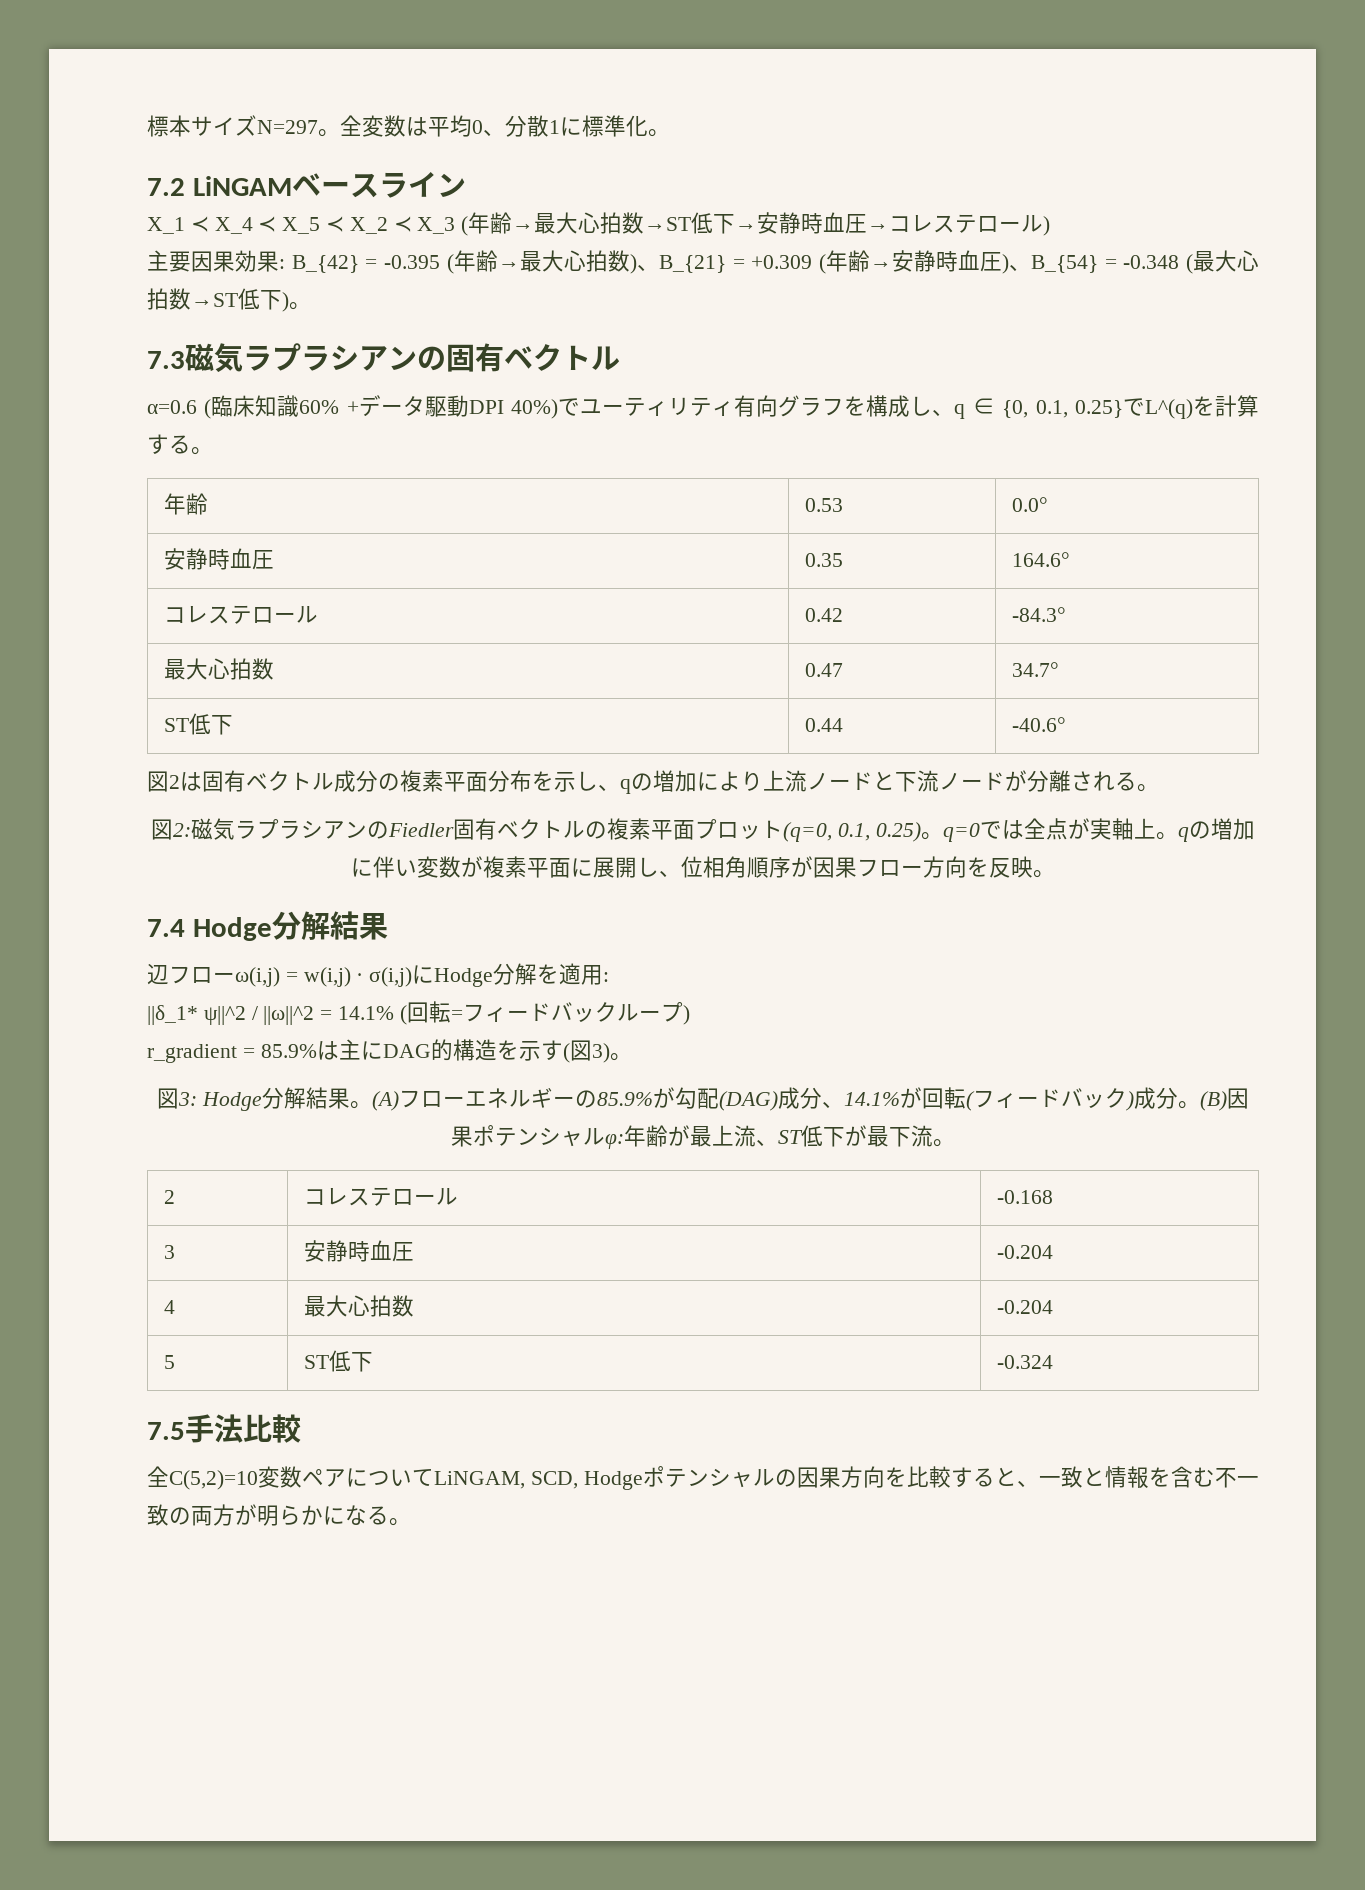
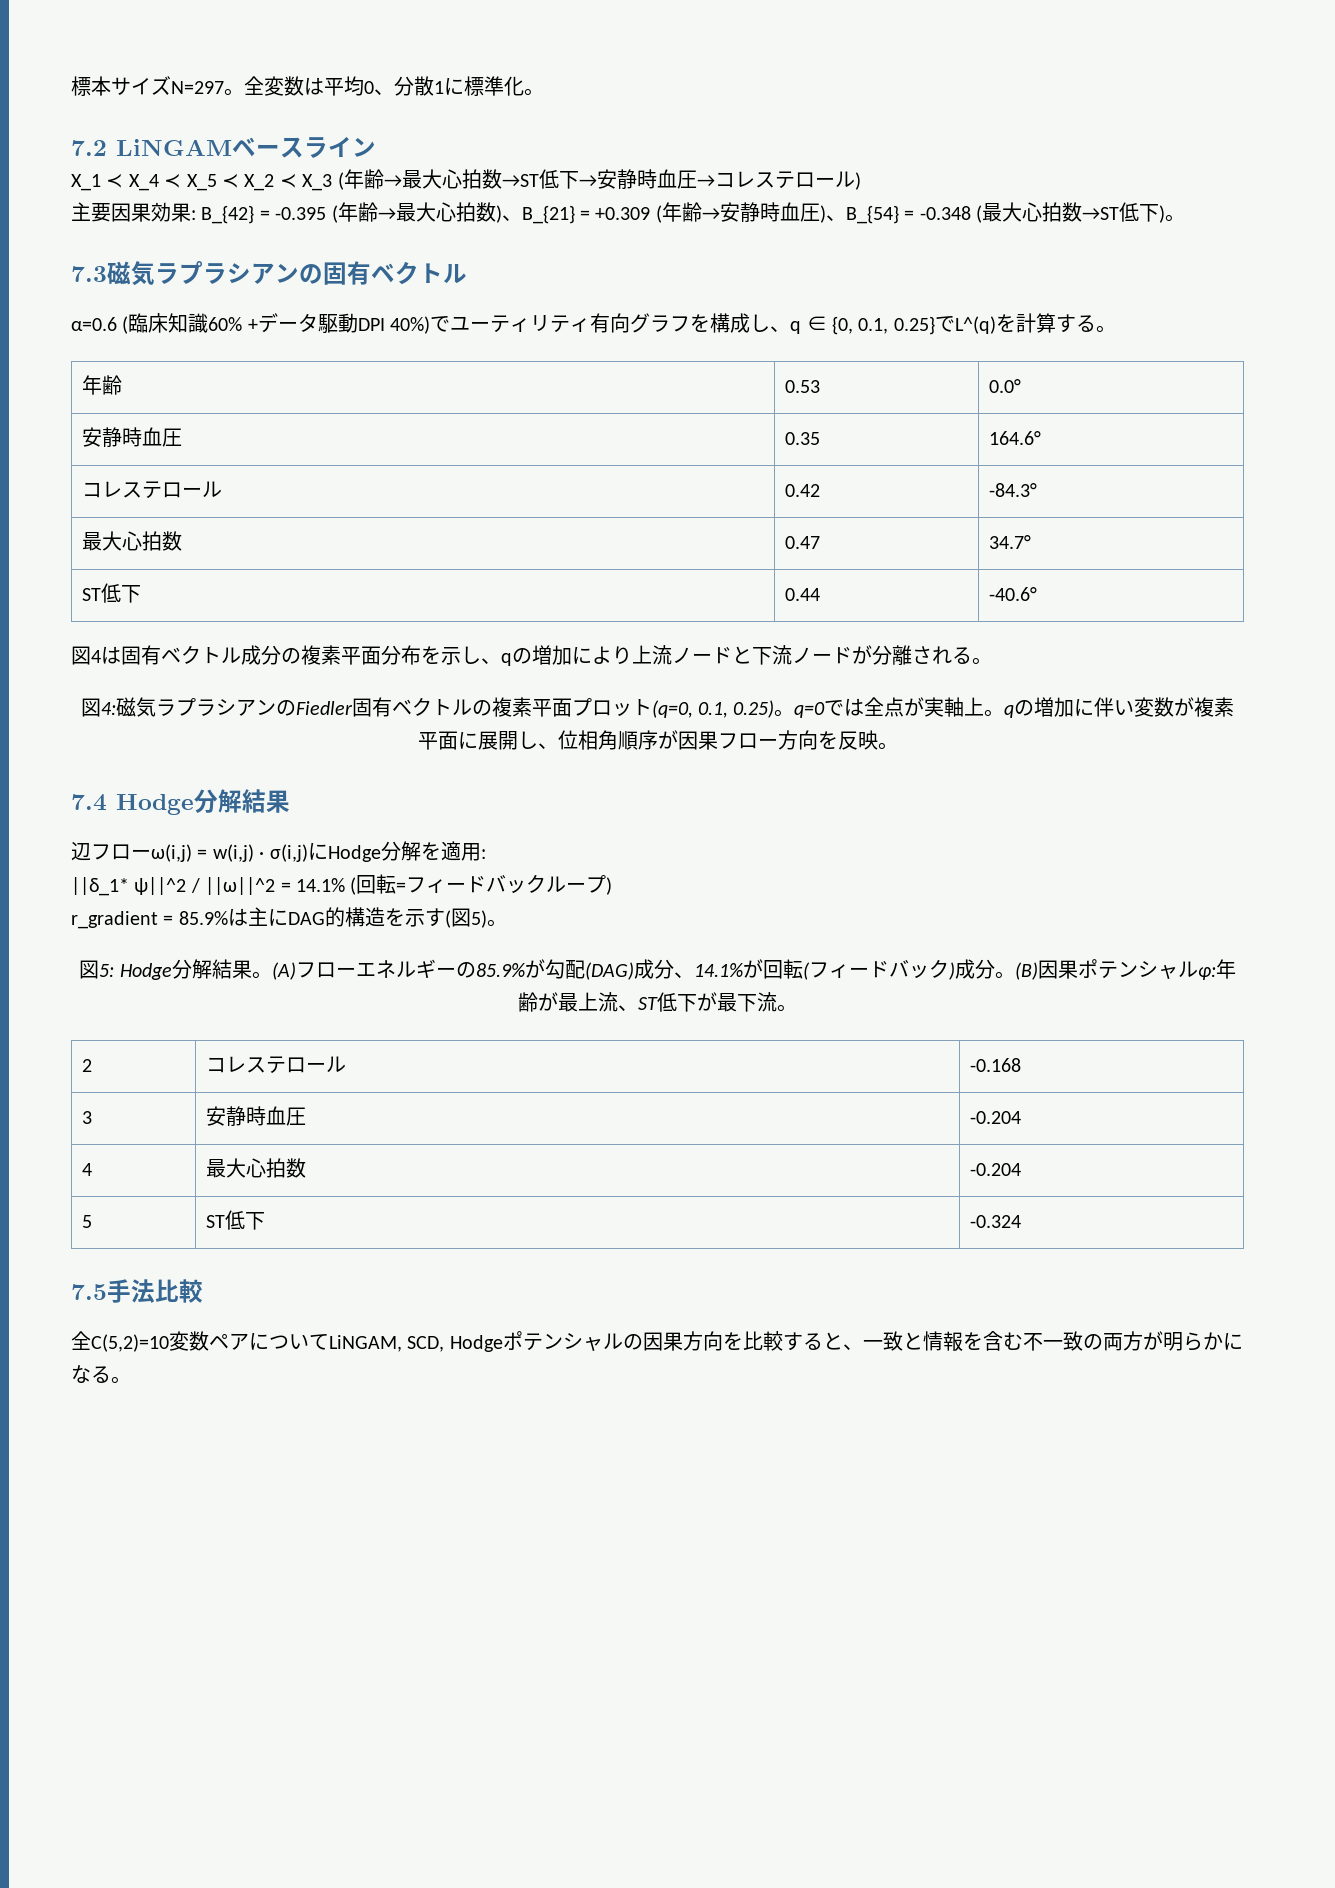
[169,775,180,789] 2 -> [91,650,101,663] 4
[173,823,192,837] 2: -> [100,702,116,715] 4:
[591,1043,632,1063] [157,1088,198,1109] 3)。 // 図3: -> [470,910,507,928] [79,960,115,979] 5)。 // 図5:

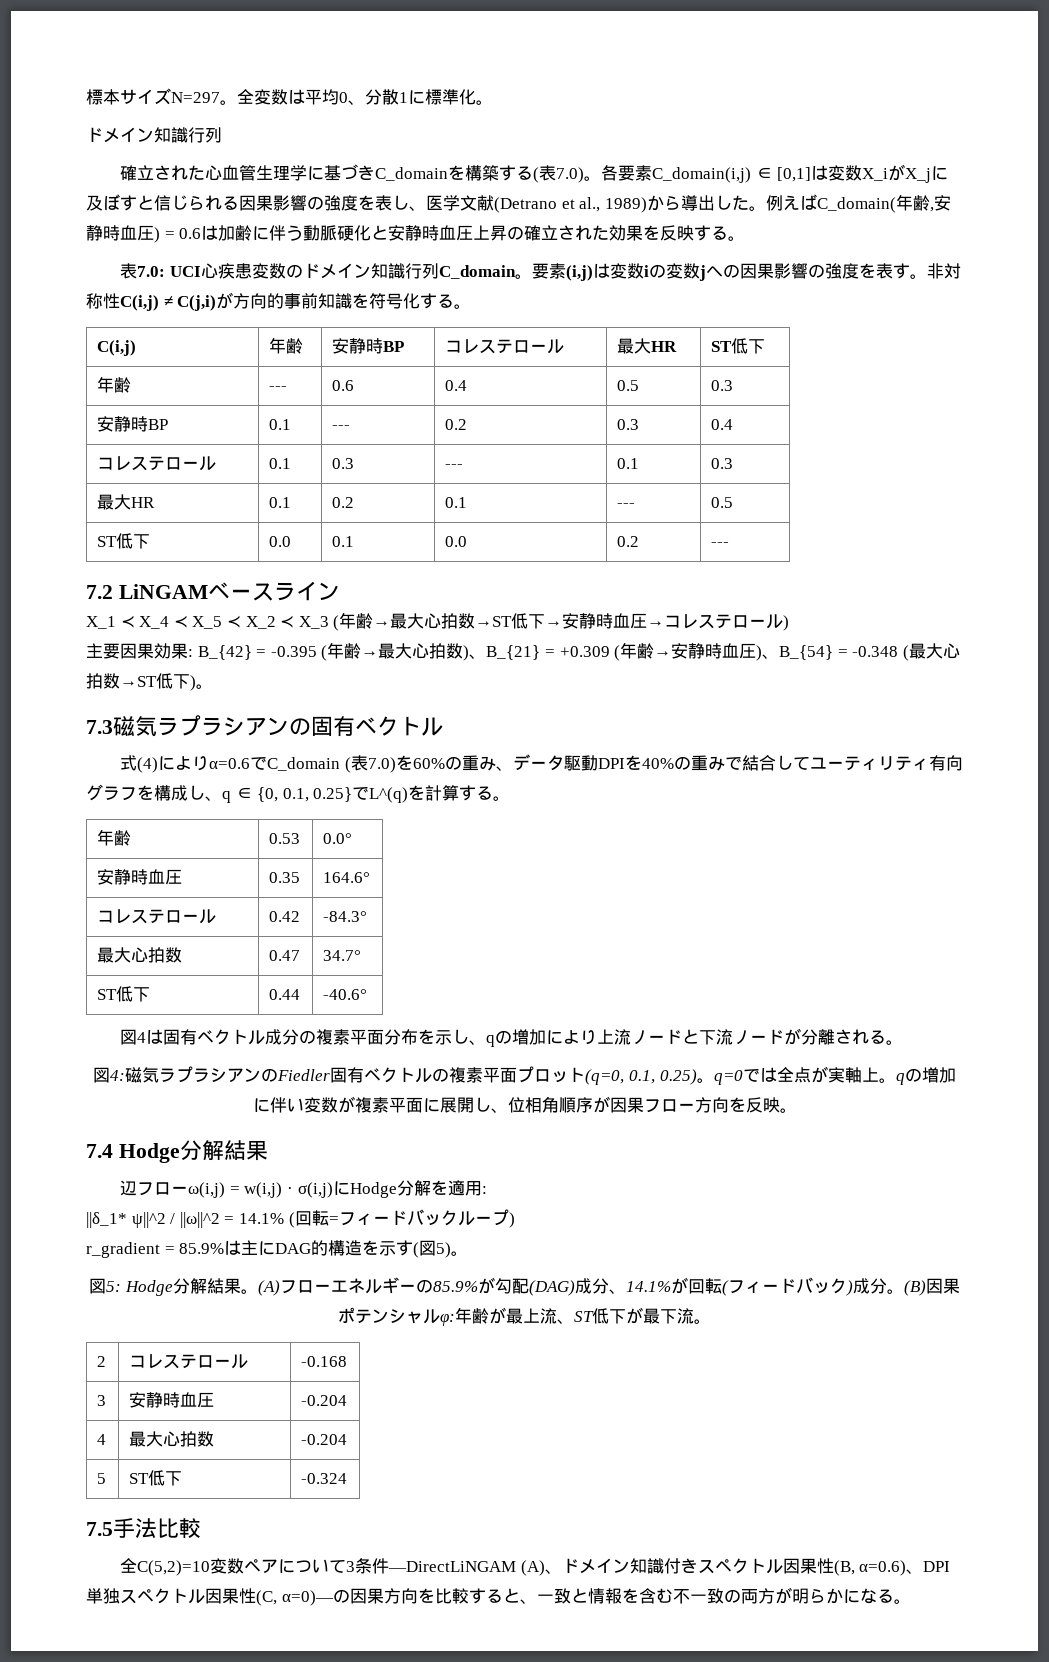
(544, 92) none -> [86,127,222,143] [120,164,949,183] [86,194,951,213] [86,225,746,243] [120,263,961,281] [86,292,472,311] [97,340,137,356] [269,337,304,354] [332,338,405,354] [445,339,565,354] [617,338,678,354] [711,338,766,354] [97,376,132,393] [269,386,288,391] [332,380,355,391] [445,380,468,391] [617,380,640,391] [711,380,734,391] [97,416,169,432] [269,419,292,430] [332,425,351,430] [445,419,468,430] [617,419,640,430] [711,419,734,430] [97,456,217,471] [269,458,292,469] [332,458,355,469] [445,464,464,469] [617,458,640,469] [711,458,734,469] [97,494,156,510] [269,497,292,508] [332,497,355,508] [445,497,468,508] [617,503,636,508] [711,497,734,508] [97,533,151,549] [269,536,292,547] [332,536,355,547] [445,536,468,547] [617,536,640,547] [711,542,730,547] // ドメイン知識行列 // 確立された心血管生理学に基づきC_domainを構築する(表7.0)。各要素C_domain(i,j) ∈ [0,1]は変数X_iがX_jに及ぼすと信じられる因果影響の強度を表し、医学文献(Detrano et al., 1989)から導出した。例えばC_domain(年齢,安静時血圧) = 0.6は加齢に伴う動脈硬化と安静時血圧上昇の確立された効果を反映する。 // 表7.0: UCI心疾患変数のドメイン知識行列C_domain。要素(i,j)は変数iの変数jへの因果影響の強度を表す。非対称性C(i,j) ≠ C(j,i)が方向的事前知識を符号化する。 // C(i,j) | 年齢 | 安静時BP | コレステロール | 最大HR | ST低下 // 年齢 | --- | 0.6 | 0.4 | 0.5 | 0.3 // 安静時BP | 0.1 | --- | 0.2 | 0.3 | 0.4 // コレステロール | 0.1 | 0.3 | --- | 0.1 | 0.3 // 最大HR | 0.1 | 0.2 | 0.1 | --- | 0.5 // ST低下 | 0.0 | 0.1 | 0.0 | 0.2 | ---
[71,313,451,334] α=0.6 (臨床知識60% +データ駆動DPI 40%)で -> [120,754,810,773] 式(4)によりα=0.6でC_domain (表7.0)を60%の重み、データ駆動DPIを40%の重みで結合して
[329,1331,623,1352] LiNGAM, SCD, Hodgeポテンシャル -> [346,1558,951,1576] [86,1588,334,1606] 3条件—DirectLiNGAM (A)、ドメイン知識付きスペクトル因果性(B, α=0.6)、DPI単独スペクトル因果性(C, α=0)—

